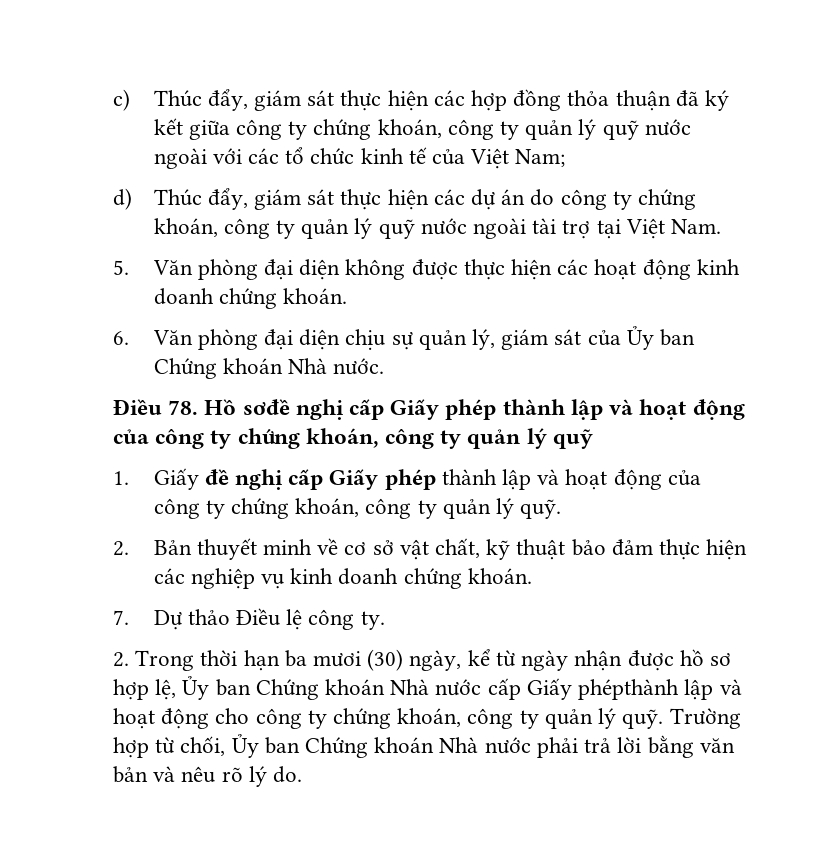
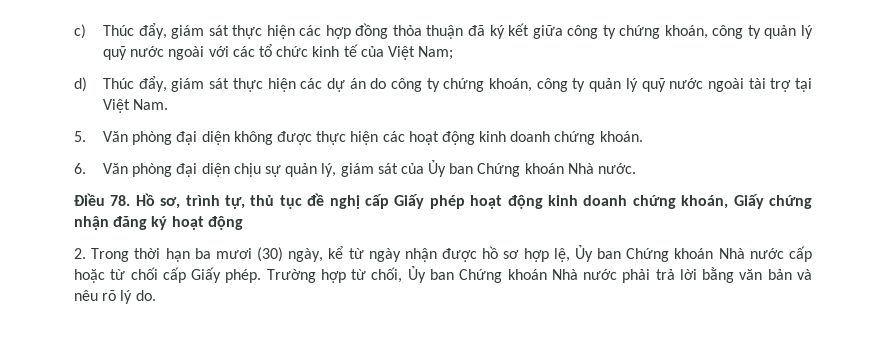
[242,399,745,420] [113,428,593,449] [113,468,199,490] sơđề nghị cấp Giấy phép thành lập và hoạt động của công ty chứng khoán, công ty quản lý quỹ // 1. Giấy -> [160,195,302,209] sơ, trình tự, thủ tục
[441,469,701,490] [153,498,562,519] [113,538,748,560] [153,568,532,589] [113,608,385,630] thành lập và hoạt động của công ty chứng khoán, công ty quản lý quỹ. // 2. Bản thuyết minh về cơ sở vật chất, kỹ thuật bảo đảm thực hiện các nghiệp vụ kinh doanh chứng khoán. // 7. Dự thảo Điều lệ công ty. -> [470,194,812,209] [74,216,243,230] hoạt động kinh doanh chứng khoán, Giấy chứng nhận đăng ký hoạt động
[526,678,742,700] [113,708,664,729] Giấy phépthành lập và hoạt động cho công ty chứng khoán, công ty quản lý quỹ. -> [74,267,262,283] hoặc từ chối cấp Giấy phép.

